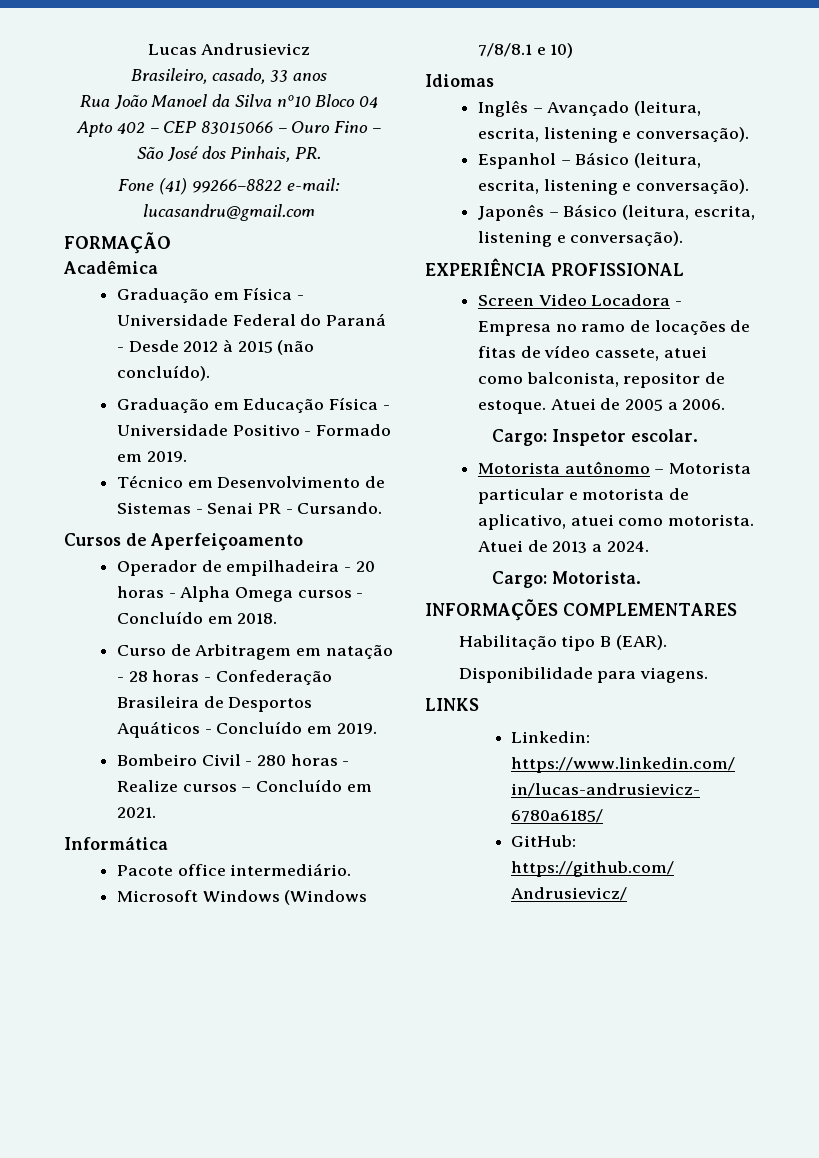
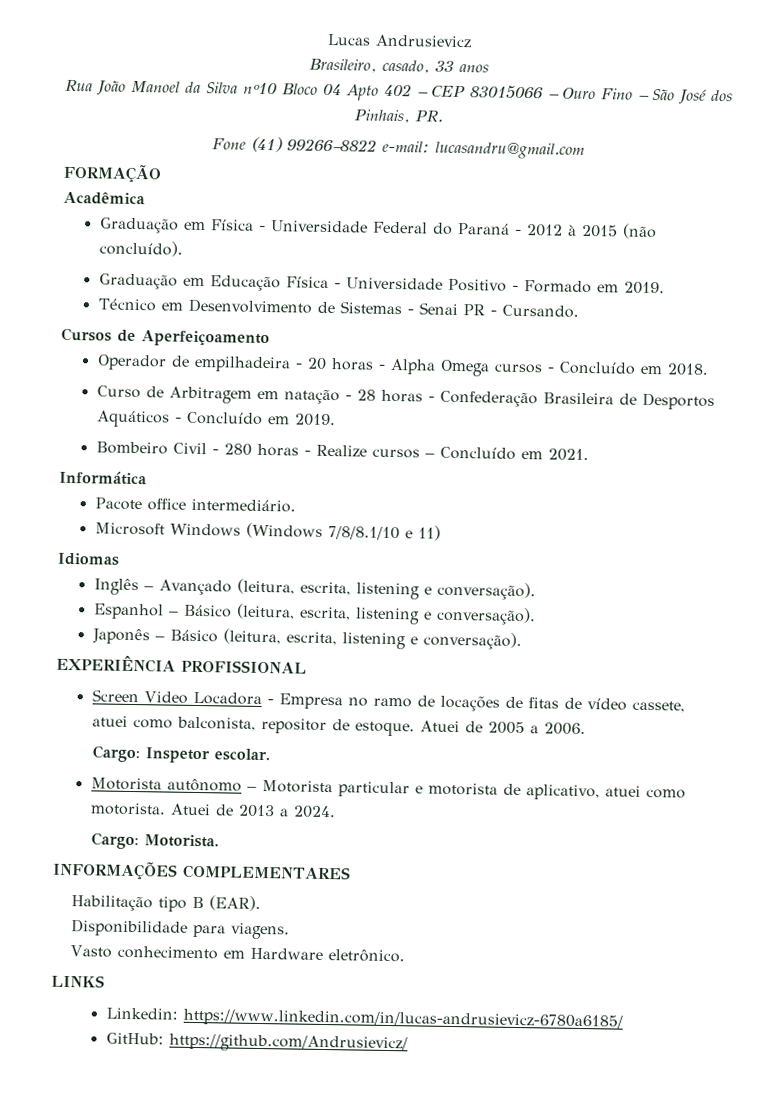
[128,340,179,352] Desde -> (522, 232) none
[477,43,574,58] 7/8/8.1 e 10) -> [327,525,441,541] 7/8/8.1/10 e 11)
(709, 675) none -> [69,945,405,963] // Vasto conhecimento em Hardware eletrônico.

